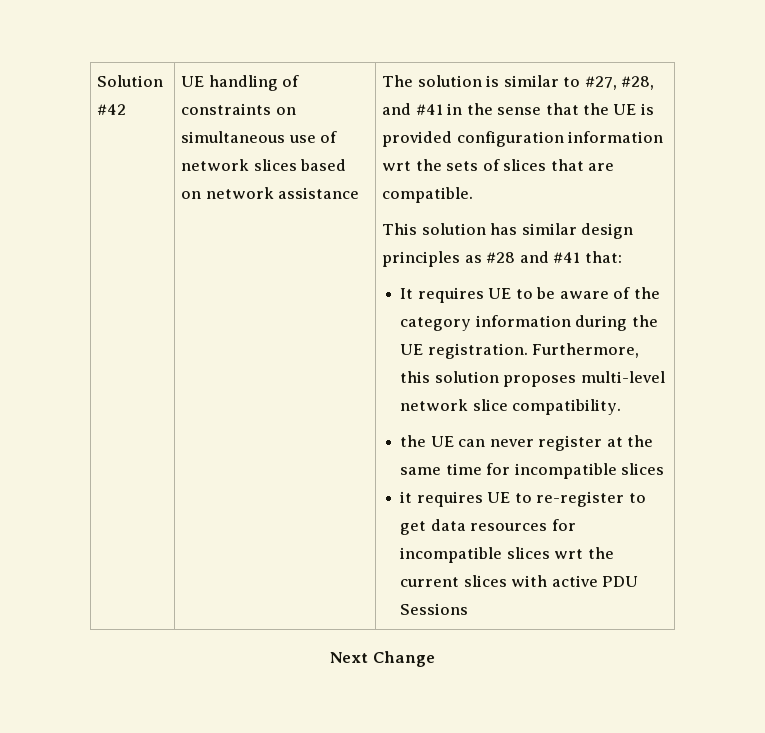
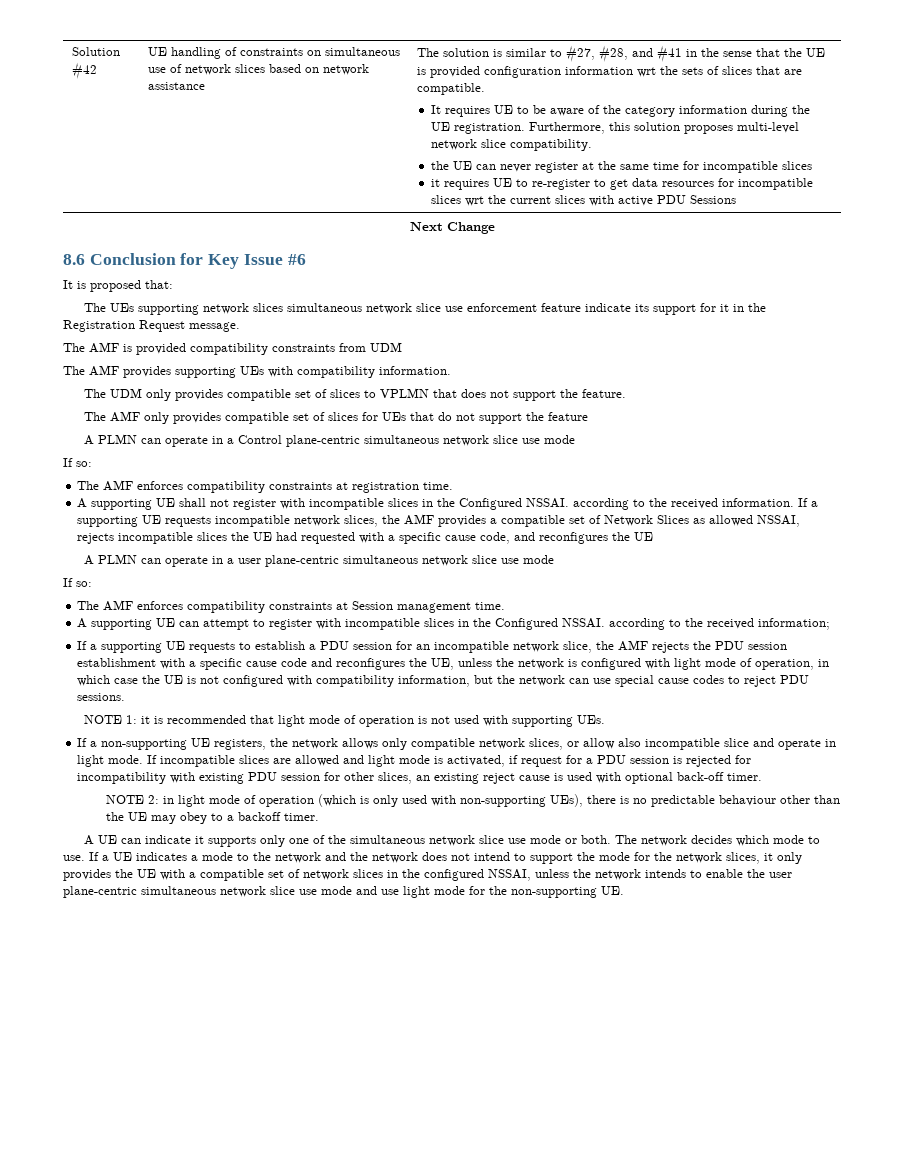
[382,223,634,239] [382,251,622,267] // This solution has similar design principles as #28 and #41 that: -> (485, 89) none
(435, 659) none -> [63,253,306,269] [63,280,173,292] [83,303,766,315] [63,320,240,332] [63,342,402,355] [63,365,451,378] [83,388,626,401] [83,411,588,424] [83,434,575,447] [63,458,92,467] [77,480,454,493] [77,498,819,510] [77,514,801,527] [77,532,654,544] [83,554,554,567] [63,578,92,587] [77,600,506,613] [77,618,831,630] [77,640,788,653] [77,658,830,670] [77,675,810,687] [77,693,126,701] [84,715,606,727] [77,738,837,750] [77,755,752,767] [77,772,763,784] [105,794,840,807] [105,812,319,824] [83,835,820,847] [63,852,802,864] [63,869,792,881] [63,886,624,898] // 8.6 Conclusion for Key Issue #6 // It is proposed that: // The UEs supporting network slices simultaneous network slice use enforcement feature indicate its support for it in the Registration Request message. // The AMF is provided compatibility constraints from UDM // The AMF provides supporting UEs with compatibility information. // The UDM only provides compatible set of slices to VPLMN that does not support the feature. // The AMF only provides compatible set of slices for UEs that do not support the feature // A PLMN can operate in a Control plane-centric simultaneous network slice use mode // If so: // The AMF enforces compatibility constraints at registration time. // A supporting UE shall not register with incompatible slices in the Configured NSSAI. according to the received information. If a supporting UE requests incompatible network slices, the AMF provides a compatible set of Network Slices as allowed NSSAI, rejects incompatible slices the UE had requested with a specific cause code, and reconfigures the UE // A PLMN can operate in a user plane-centric simultaneous network slice use mode // If so: // The AMF enforces compatibility constraints at Session management time. // A supporting UE can attempt to register with incompatible slices in the Configured NSSAI. according to the received information; // If a supporting UE requests to establish a PDU session for an incompatible network slice, the AMF rejects the PDU session establishment with a specific cause code and reconfigures the UE, unless the network is configured with light mode of operation, in which case the UE is not configured with compatibility information, but the network can use special cause codes to reject PDU sessions. // NOTE 1: it is recommended that light mode of operation is not used with supporting UEs. // If a non-supporting UE registers, the network allows only compatible network slices, or allow also incompatible slice and operate in light mode. If incompatible slices are allowed and light mode is activated, if request for a PDU session is rejected for incompatibility with existing PDU session for other slices, an existing reject cause is used with optional back-off timer. // NOTE 2: in light mode of operation (which is only used with non-supporting UEs), there is no predictable behaviour other than the UE may obey to a backoff timer. // A UE can indicate it supports only one of the simultaneous network slice use mode or both. The network decides which mode to use. If a UE indicates a mode to the network and the network does not intend to support the mode for the network slices, it only provides the UE with a compatible set of network slices in the configured NSSAI, unless the network intends to enable the user plane-centric simultaneous network slice use mode and use light mode for the non-supporting UE.

